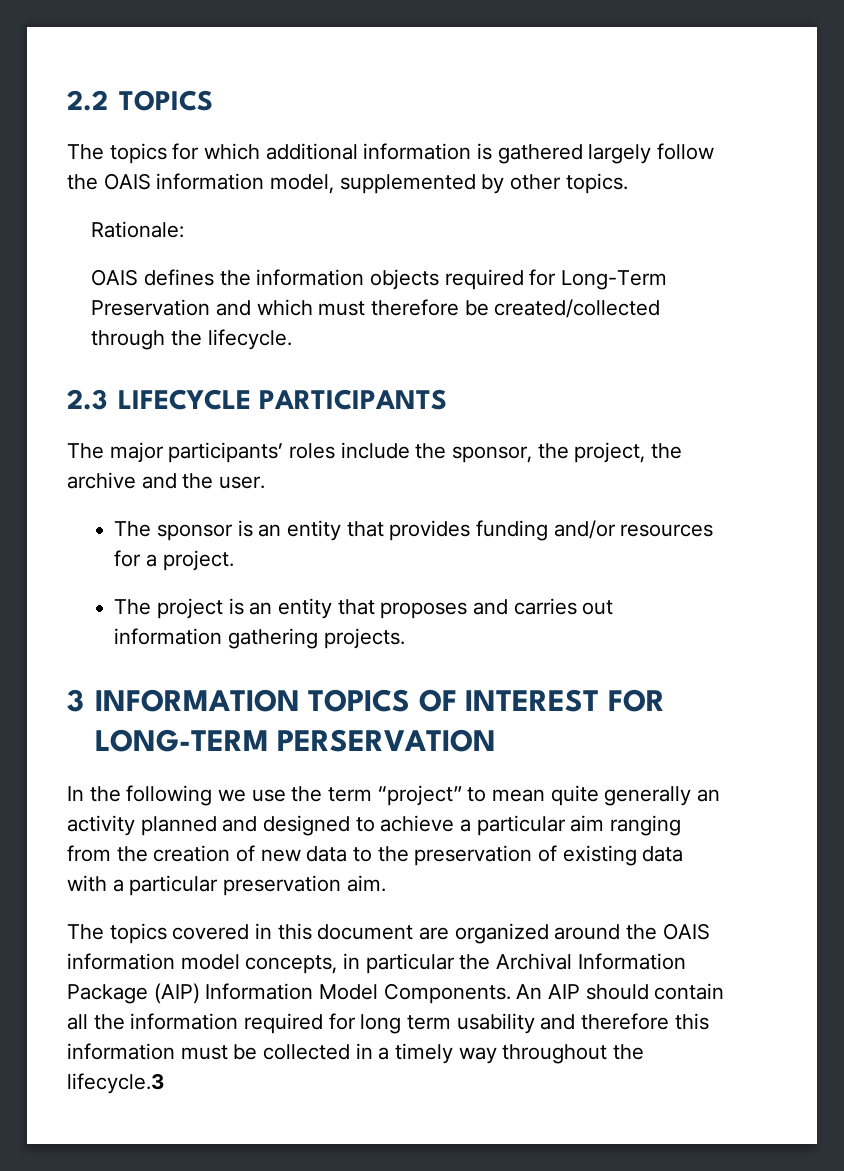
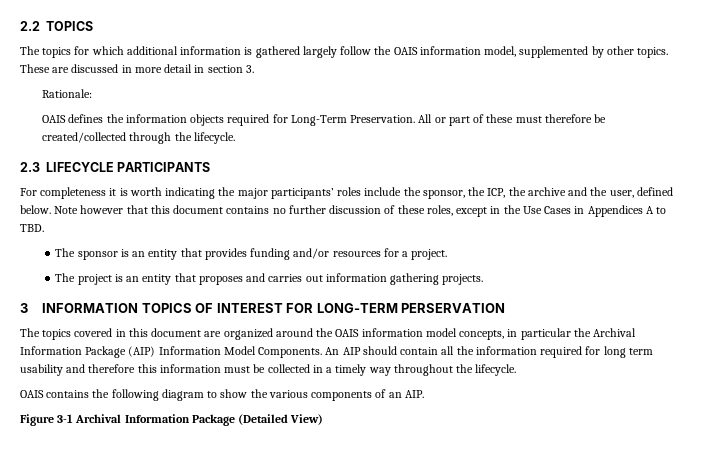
(628, 183) none -> [20,64,254,73] These are discussed in more detail in section 3.
[91,299,313,316] Preservation and which -> [350,114,514,126] Preservation. All or part of these
[67,443,104,459] The -> [20,187,236,199] For completeness it is worth indicating the
[574,442,646,463] project, -> [487,188,506,198] ICP,
[219,476,266,489] user. -> [609,187,673,198] [20,205,667,217] [20,224,44,232] user, defined below. Note however that this document contains no further discussion of these roles, except in the Use Cases in Appendices A to TBD.
[67,785,721,806] [67,815,682,836] [67,845,684,866] [67,875,386,896] // In the following we use the term “project” to mean quite generally an activity planned and designed to achieve a particular aim ranging from the creation of new data to the preservation of existing data with a particular preservation aim. -> (506, 308) none
[67,1073,164,1094] lifecycle.3 -> [475,364,517,376] [20,389,424,401] [20,414,324,426] lifecycle. // OAIS contains the following diagram to show the various components of an AIP. // Figure 3-1 Archival Information Package (Detailed View)

